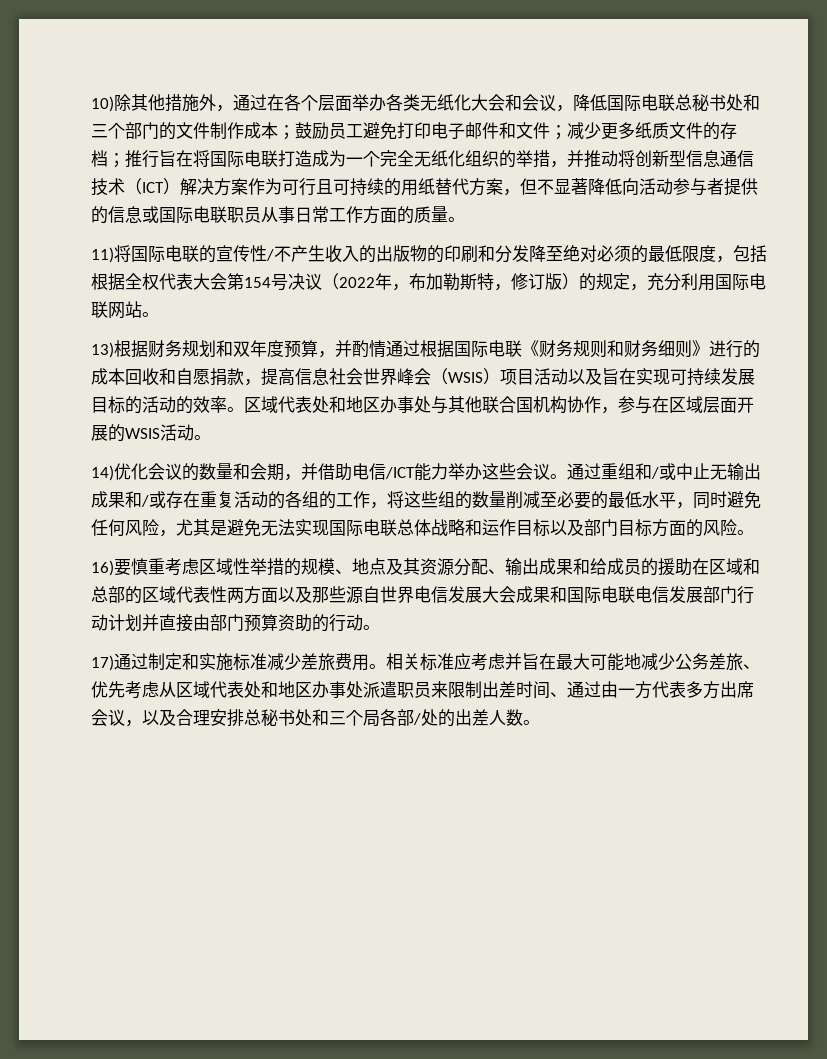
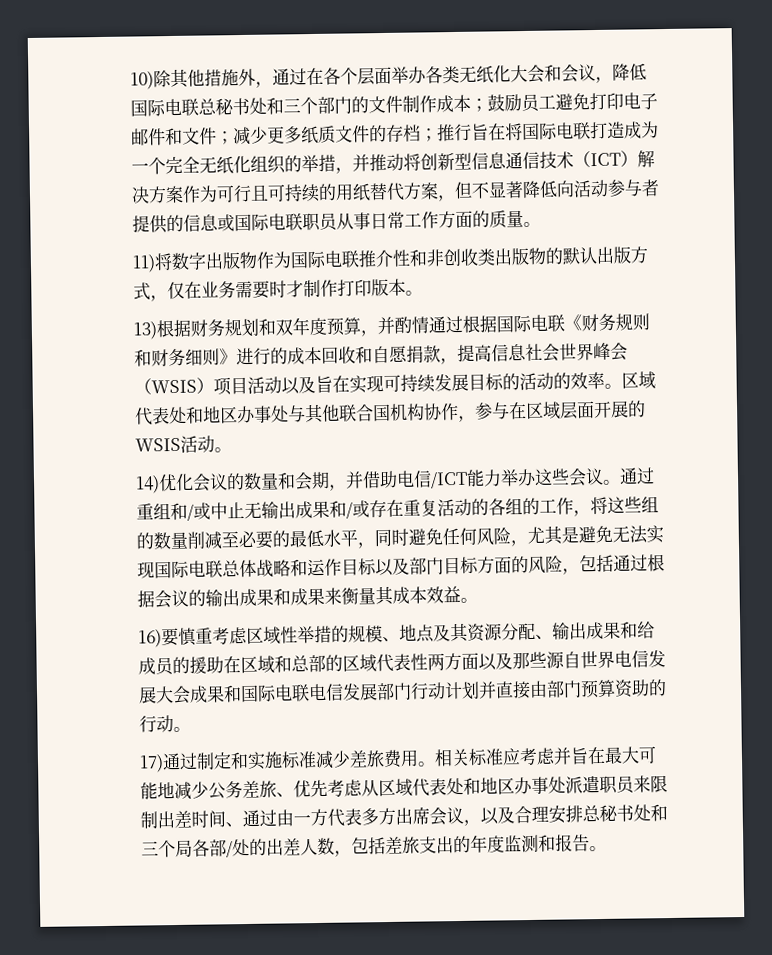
[131,245,768,263] [91,273,767,291] [91,301,143,319] 国际电联的宣传性/不产生收入的出版物的印刷和分发降至绝对必须的最低限度，包括根据全权代表大会第154号决议（2022年，布加勒斯特，修订版）的规定，充分利用国际电联网站 -> [170,246,648,271] [132,278,406,302] 数字出版物作为国际电联推介性和非创收类出版物的默认出版方式，仅在业务需要时才制作打印版本
(738, 527) none -> [561,554,665,575] [136,585,461,609] ，包括通过根据会议的输出成果和成果来衡量其成本效益
(524, 717) none -> [333,834,590,857] ，包括差旅支出的年度监测和报告

